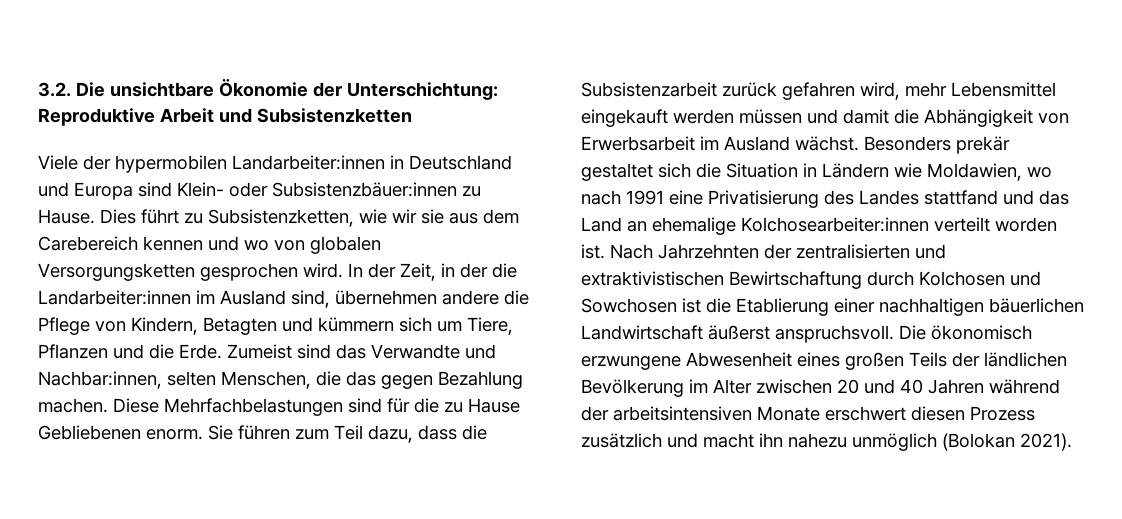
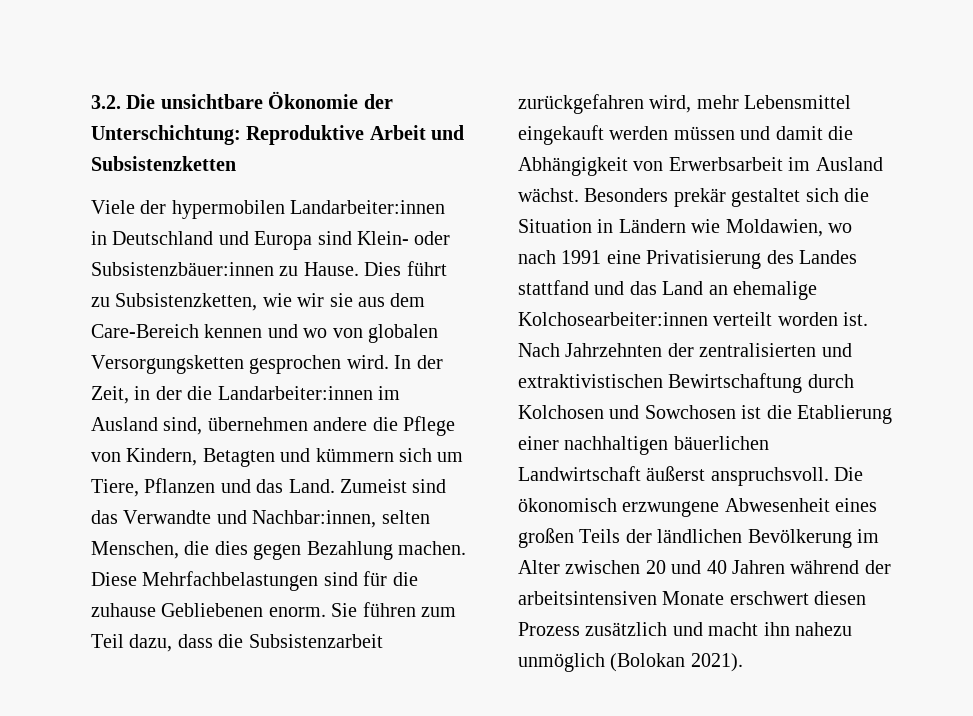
[38,236,138,251] Carebereich -> [91,324,199,338] Care-Bereich
[149,344,222,359] die Erde. -> [256,479,335,493] das Land.
[346,371,376,386] das -> [214,541,248,555] dies
[444,398,520,413] zu Hause -> [91,603,156,617] zuhause
[722,82,855,100] zurück gefahren -> [518,94,644,114] zurückgefahren

